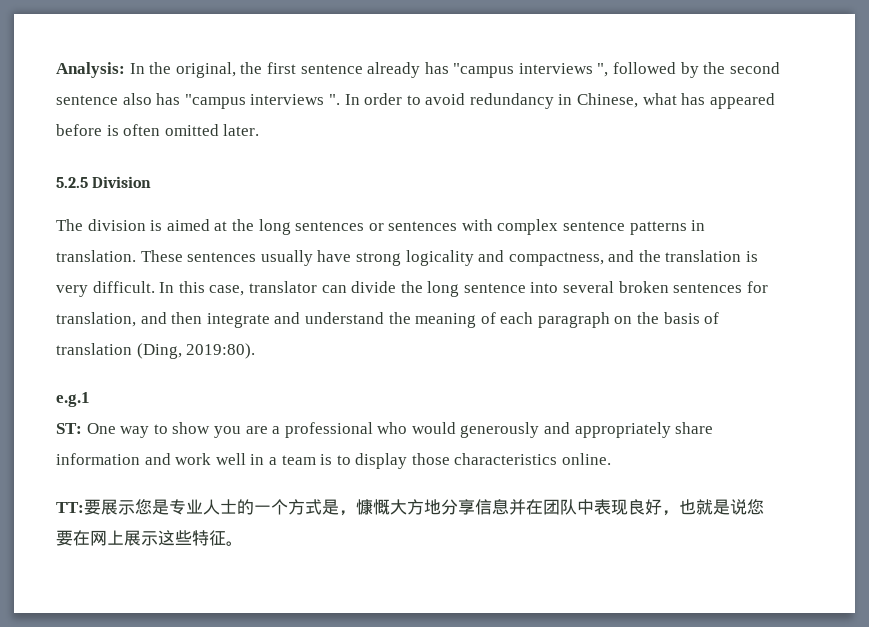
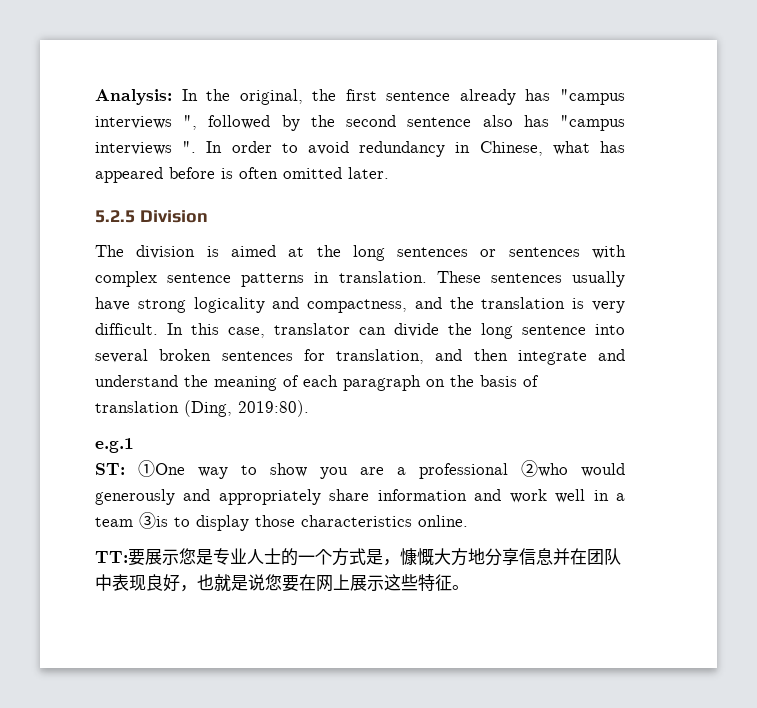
[86,423,116,434] One -> [138,460,185,477] ①One
[377,422,408,434] who -> [521,460,568,477] ②who
[320,454,333,465] is -> [139,512,168,529] ③is

